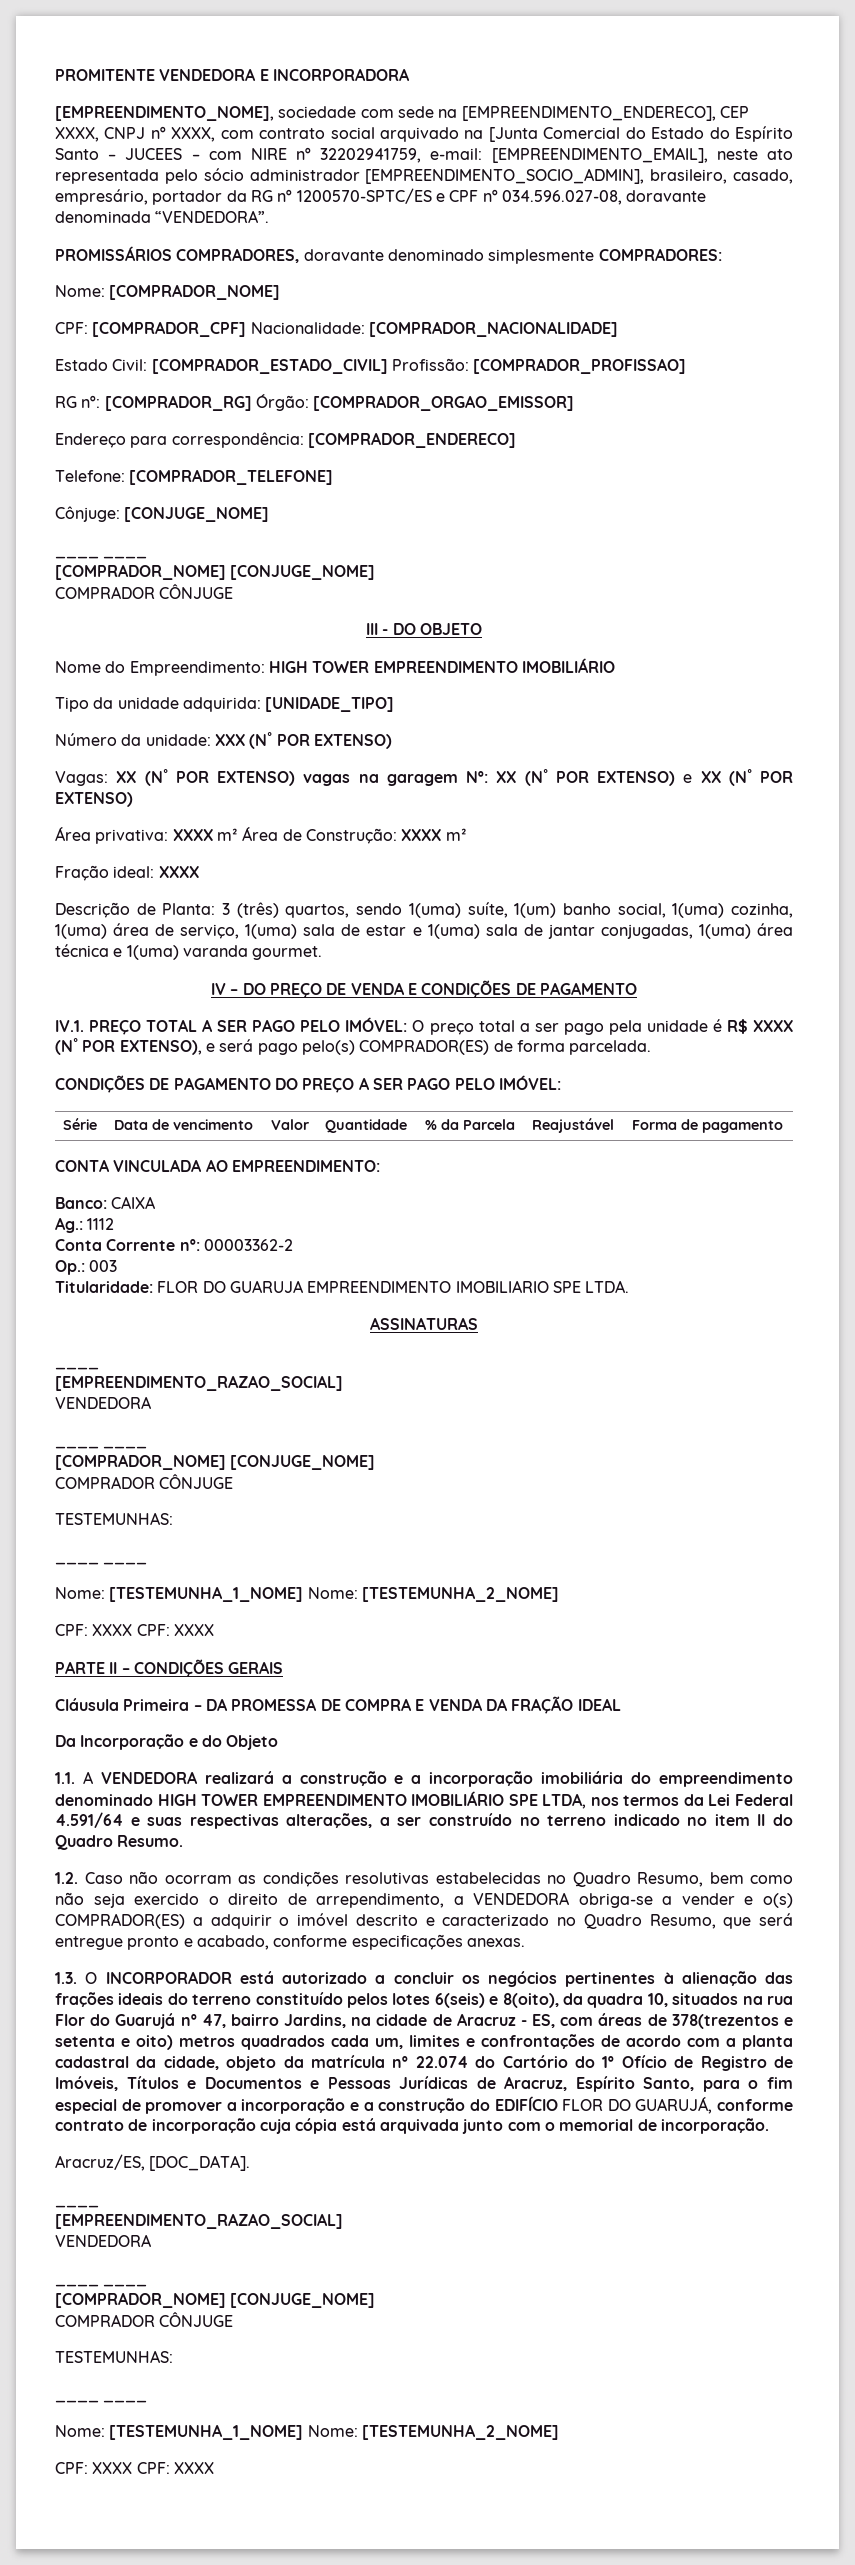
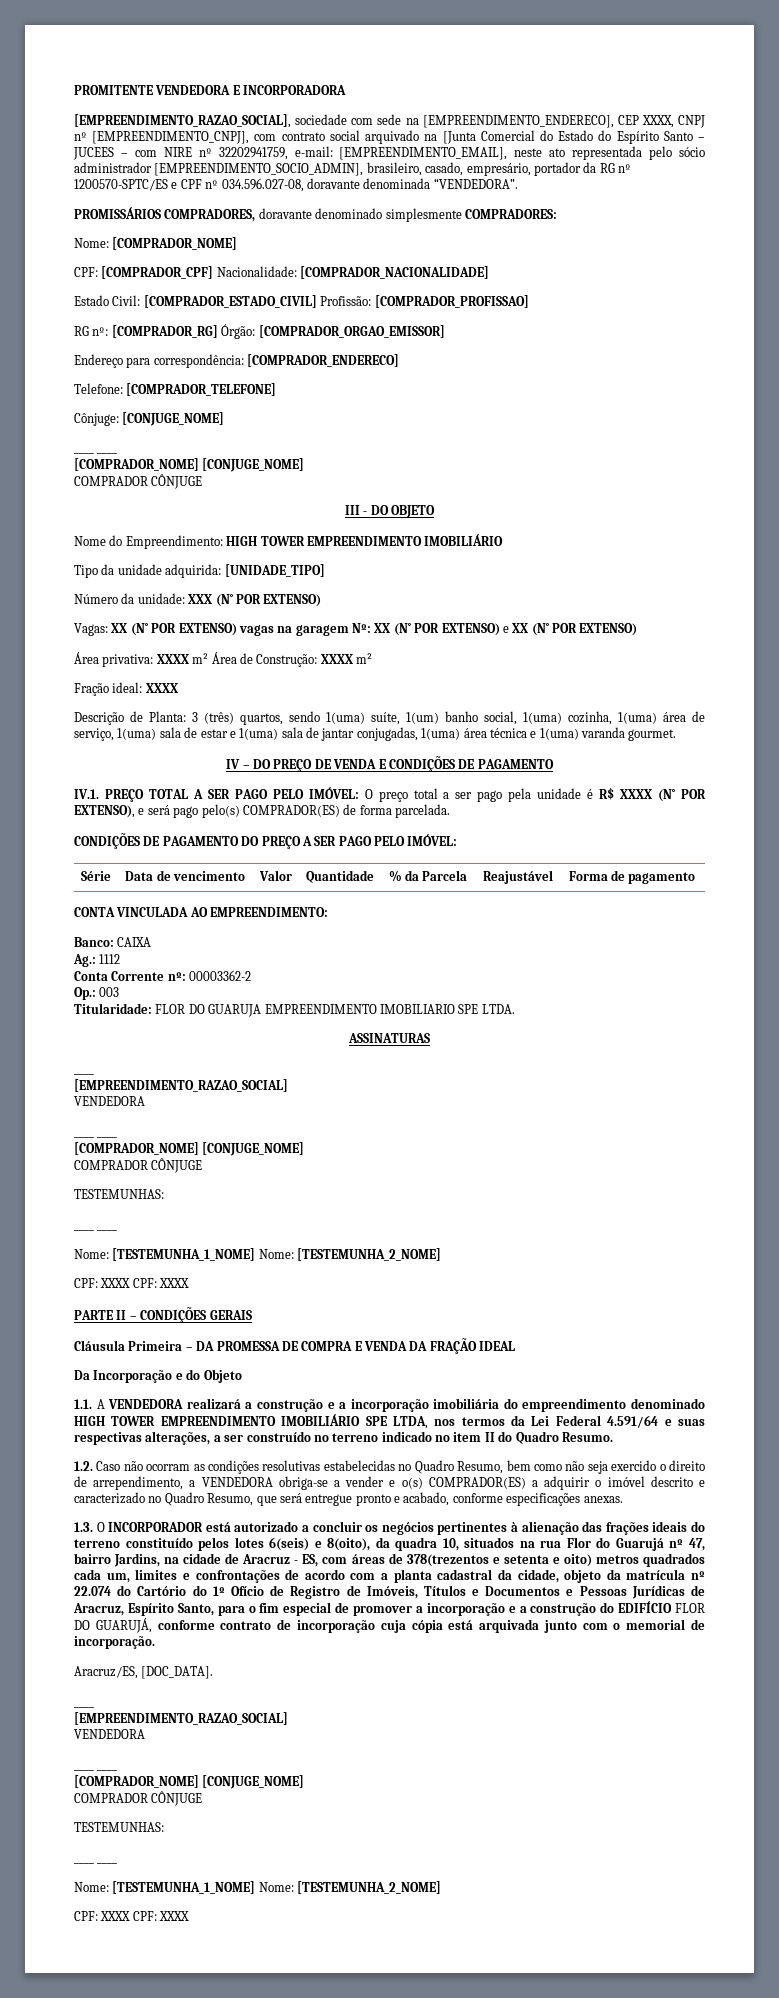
[55,106,274,121] [EMPREENDIMENTO_NOME], -> [74,114,291,128] [EMPREENDIMENTO_RAZAO_SOCIAL],
[171,127,216,142] XXXX, -> [92,131,250,144] [EMPREENDIMENTO_CNPJ],

